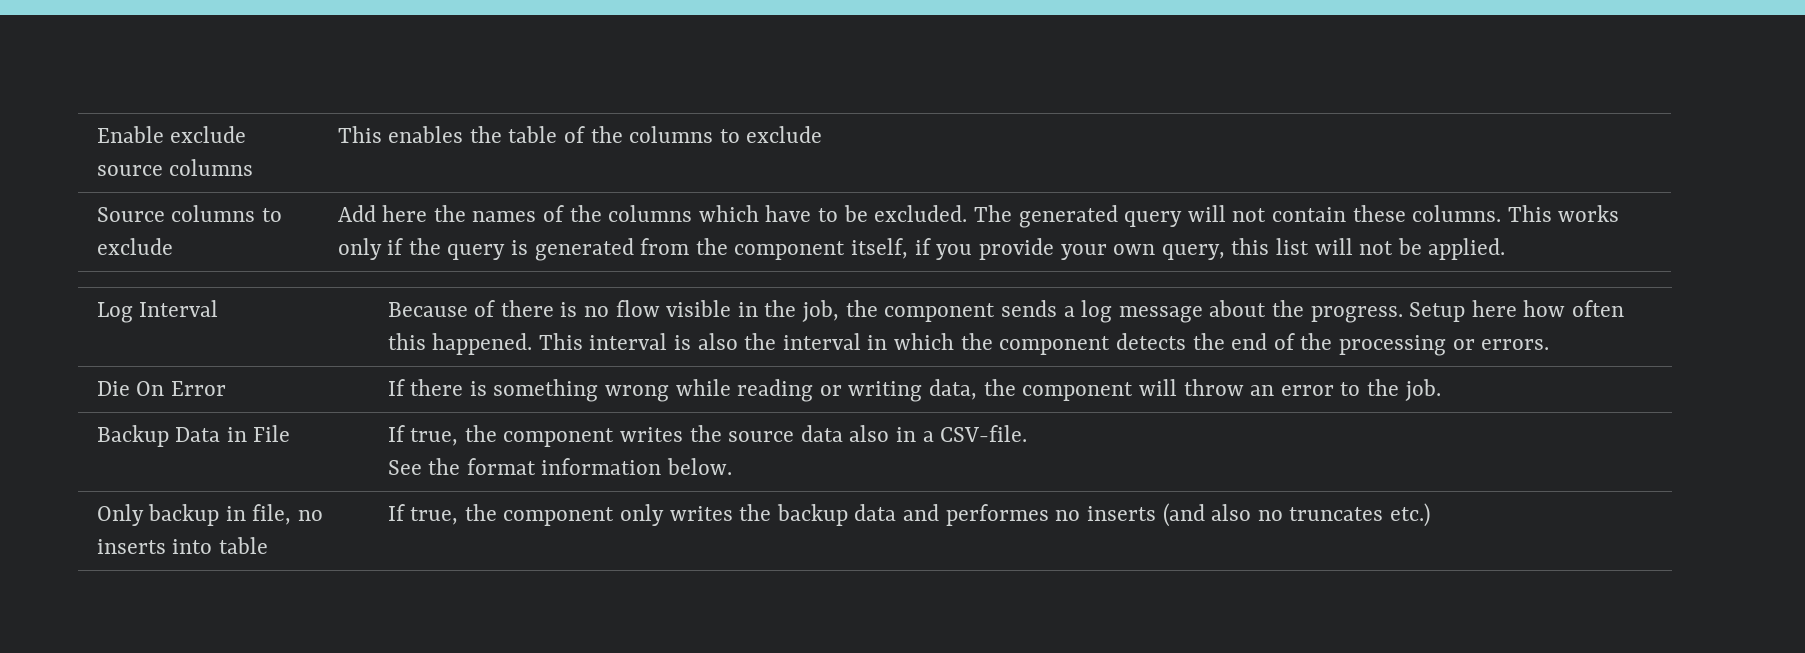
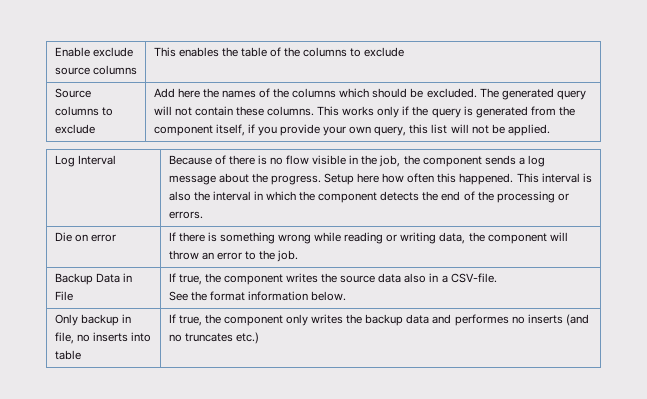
[765,205,839,222] have to -> [372,88,408,98] should
[136,381,226,396] On Error -> [74,234,116,242] on error
[1211,504,1252,521] also -> (589, 320) none

